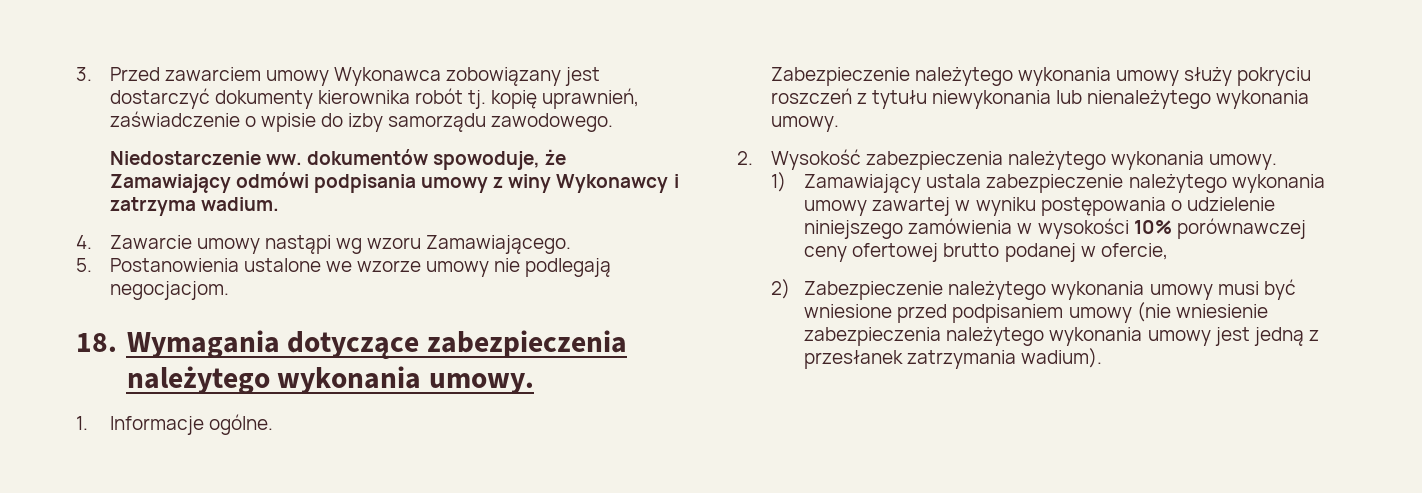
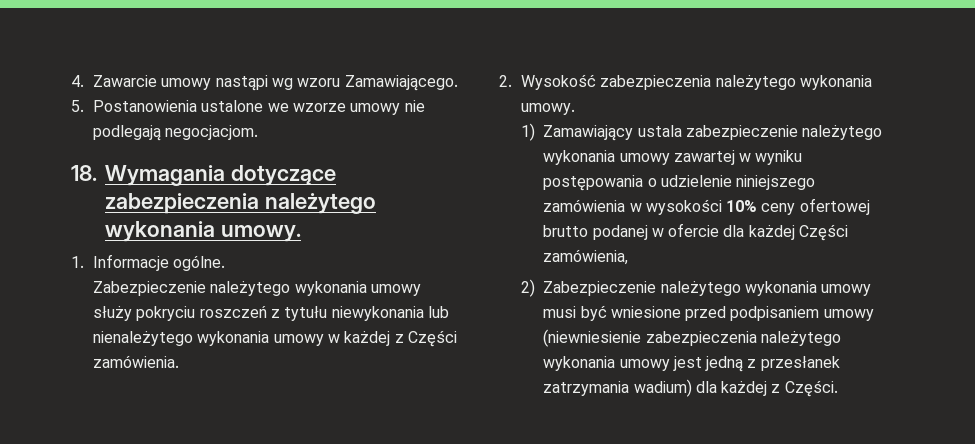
[76,67,601,86] [109,88,640,109] [109,111,614,132] [109,149,567,170] [109,172,679,193] [109,197,279,216] 3. Przed zawarciem umowy Wykonawca zobowiązany jest dostarczyć dokumenty kierownika robót tj. kopię uprawnień, zaświadczenie o wpisie do izby samorządu zawodowego. // Niedostarczenie ww. dokumentów spowoduje, że Zamawiający odmówi podpisania umowy z winy Wykonawcy i zatrzyma wadium. // -> (71, 81) none
[770,116,839,132] umowy. -> [273,330,458,347] [93,355,180,368] umowy w każdej z Części zamówienia.
[1176,218,1306,239] porównawczej -> (758, 206) none
[1100,243,1168,260] ofercie, -> [668,223,849,241] [543,249,629,265] ofercie dla każdej Części zamówienia,
[1136,302,1268,322] (nie wniesienie -> [543,329,642,347] (niewniesienie
[1021,348,1103,368] wadium). -> [633,379,838,397] wadium) dla każdej z Części.

